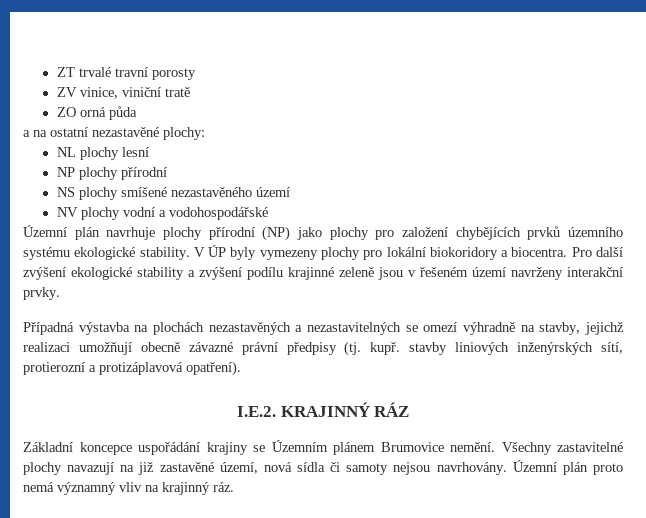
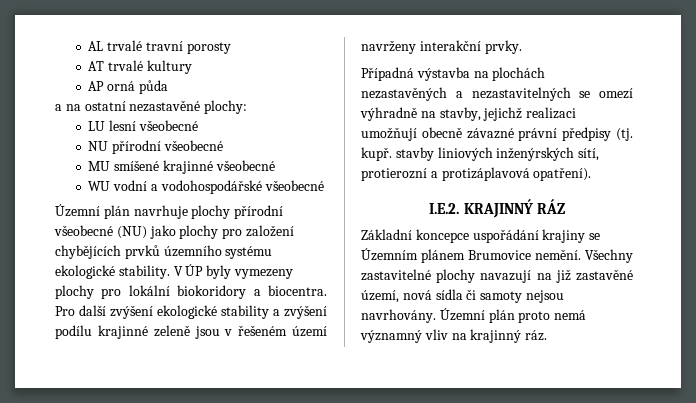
[56,67,75,77] ZT -> [88,41,104,51] AL
[56,87,190,99] [56,107,76,117] ZV vinice, viniční tratě // ZO -> [88,60,192,74] [88,81,105,91] AT trvalé kultury // AP
[56,147,119,160] NL plochy -> [88,121,106,131] LU
[56,167,167,180] [56,187,290,200] [56,207,120,220] // NP plochy přírodní // NS plochy smíšené nezastavěného území // NV plochy -> [138,120,198,131] [88,140,223,154] [88,160,275,174] [88,181,111,191] všeobecné // NU přírodní všeobecné // MU smíšené krajinné všeobecné // WU
(268, 213) none -> [264,180,324,191] všeobecné
[262,226,291,241] (NP) -> [54,225,147,239] všeobecné (NU)

